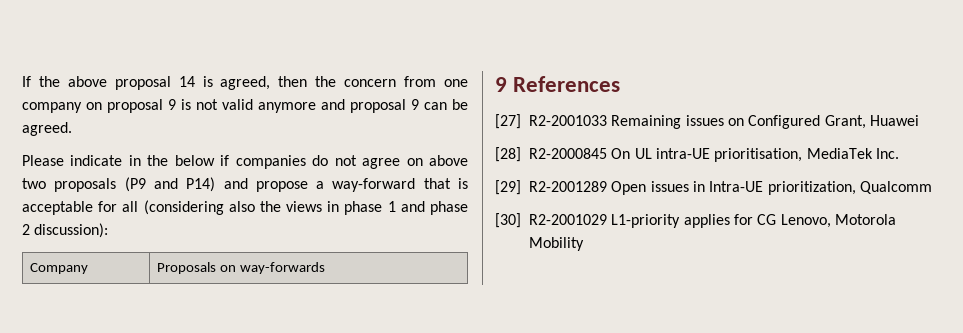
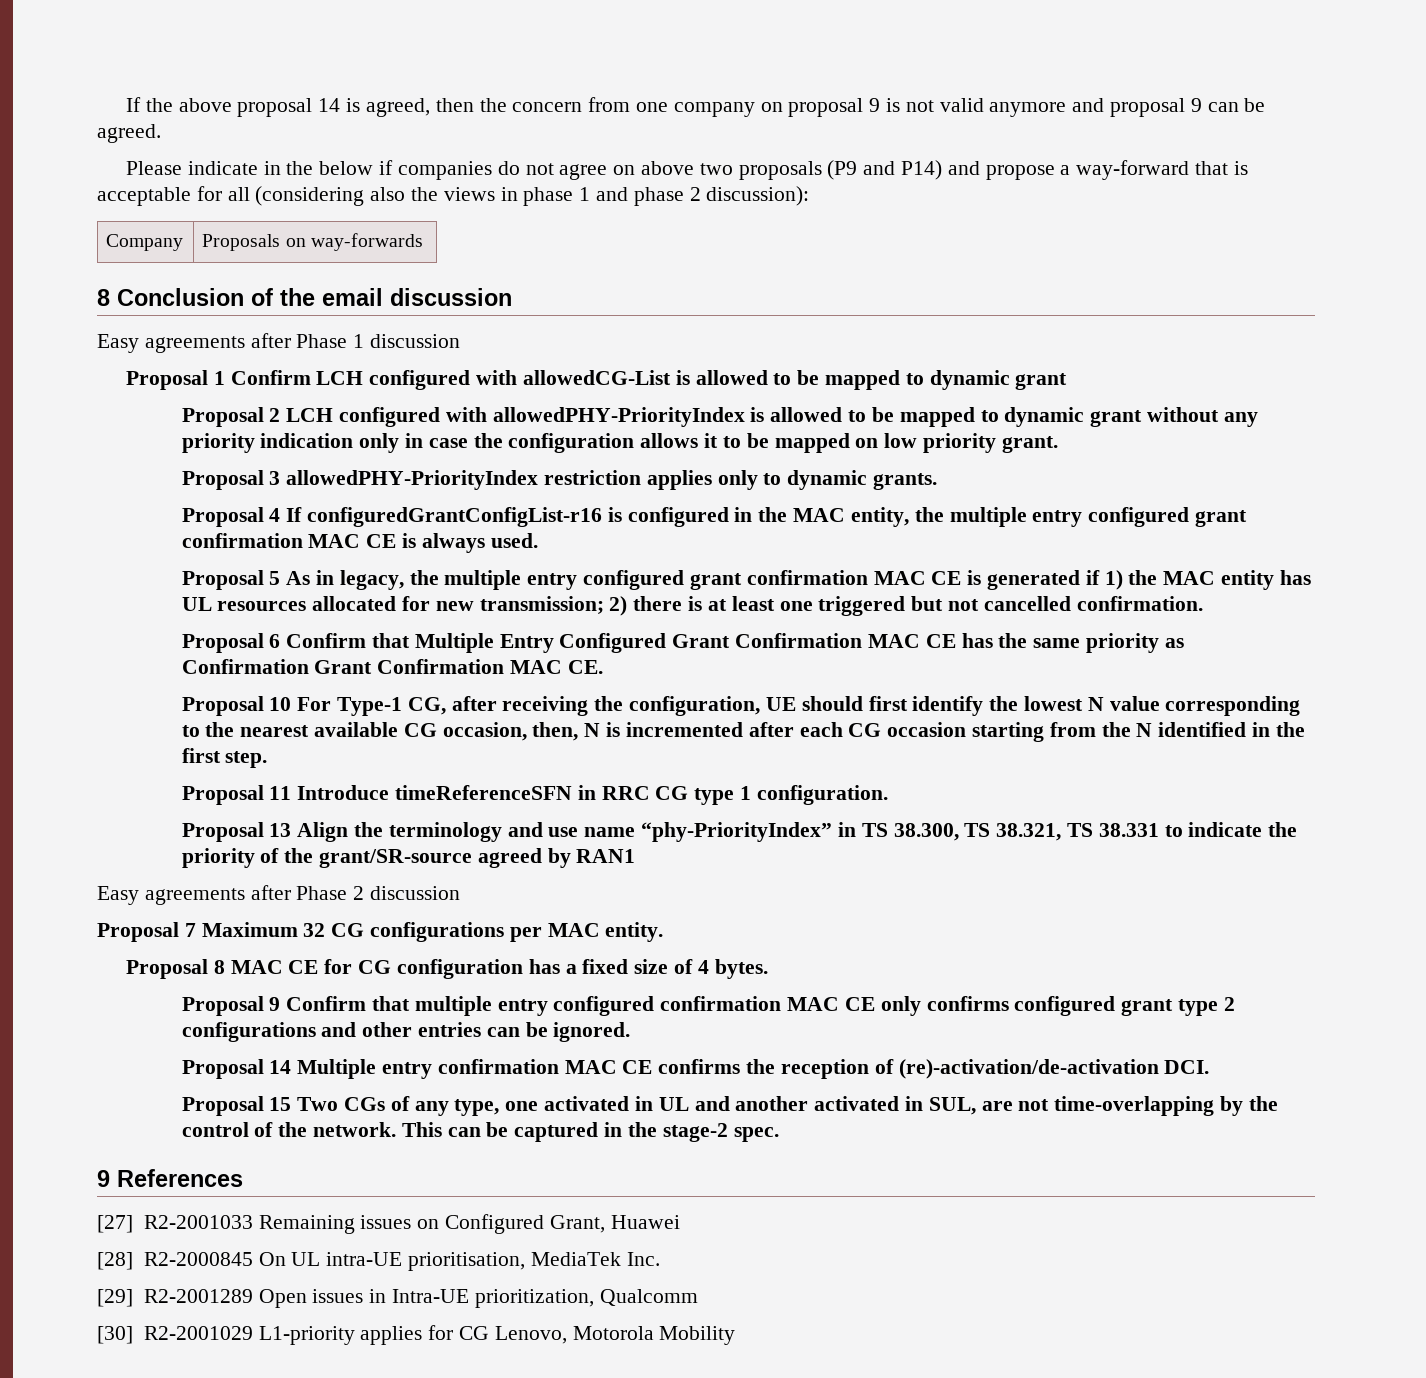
(326, 268) none -> [97,288,512,306] [97,333,461,353] [126,370,1068,390] [181,407,1258,427] [181,433,1058,453] [181,470,938,490] [181,507,1247,527] [181,533,538,553] [181,570,1311,590] [181,596,1203,616] [181,633,1184,653] [181,659,603,674] [181,696,1301,716] [181,722,1305,742] [181,748,268,768] [181,785,888,805] [181,822,1298,842] [181,848,636,868] [97,885,461,905] [97,922,664,942] [126,959,768,979] [181,996,1235,1016] [181,1022,631,1042] [181,1059,1210,1079] [181,1096,1278,1116] [181,1122,779,1142] // 8 Conclusion of the email discussion // Easy agreements after Phase 1 discussion // Proposal 1 Confirm LCH configured with allowedCG-List is allowed to be mapped to dynamic grant // Proposal 2 LCH configured with allowedPHY-PriorityIndex is allowed to be mapped to dynamic grant without any priority indication only in case the configuration allows it to be mapped on low priority grant. // Proposal 3 allowedPHY-PriorityIndex restriction applies only to dynamic grants. // Proposal 4 If configuredGrantConfigList-r16 is configured in the MAC entity, the multiple entry configured grant confirmation MAC CE is always used. // Proposal 5 As in legacy, the multiple entry configured grant confirmation MAC CE is generated if 1) the MAC entity has UL resources allocated for new transmission; 2) there is at least one triggered but not cancelled confirmation. // Proposal 6 Confirm that Multiple Entry Configured Grant Confirmation MAC CE has the same priority as Confirmation Grant Confirmation MAC CE. // Proposal 10 For Type-1 CG, after receiving the configuration, UE should first identify the lowest N value corresponding to the nearest available CG occasion, then, N is incremented after each CG occasion starting from the N identified in the first step. // Proposal 11 Introduce timeReferenceSFN in RRC CG type 1 configuration. // Proposal 13 Align the terminology and use name “phy-PriorityIndex” in TS 38.300, TS 38.321, TS 38.331 to indicate the priority of the grant/SR-source agreed by RAN1 // Easy agreements after Phase 2 discussion // Proposal 7 Maximum 32 CG configurations per MAC entity. // Proposal 8 MAC CE for CG configuration has a fixed size of 4 bytes. // Proposal 9 Confirm that multiple entry configured confirmation MAC CE only confirms configured grant type 2 configurations and other entries can be ignored. // Proposal 14 Multiple entry confirmation MAC CE confirms the reception of (re)-activation/de-activation DCI. // Proposal 15 Two CGs of any type, one activated in UL and another activated in SUL, are not time-overlapping by the control of the network. This can be captured in the stage-2 spec.

